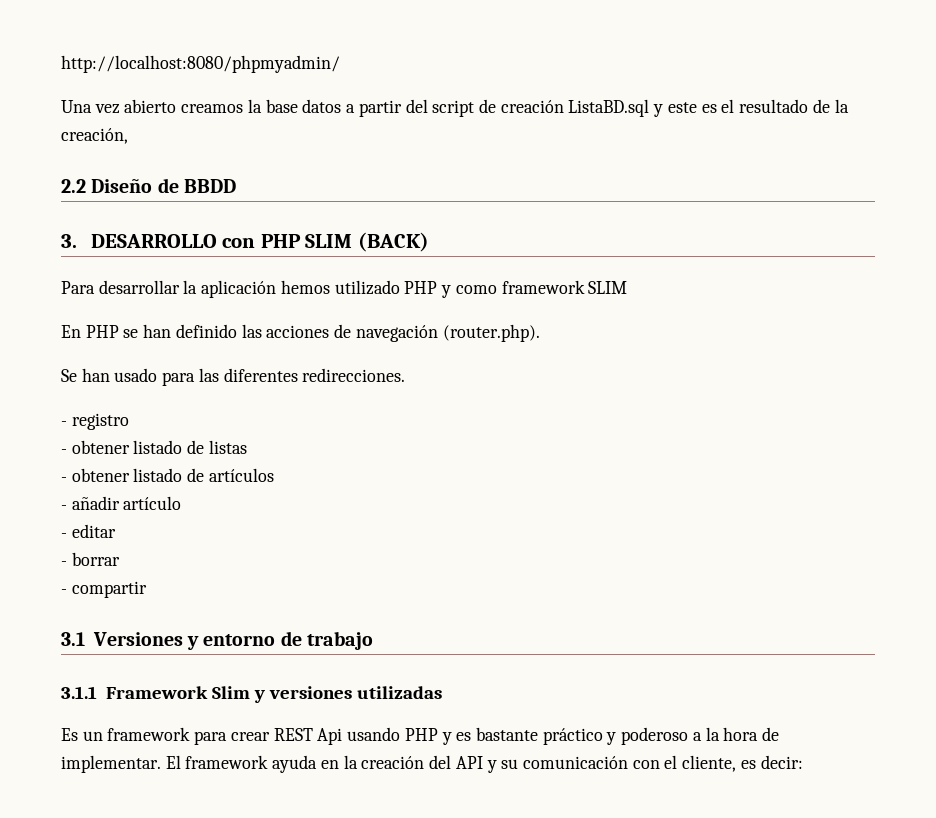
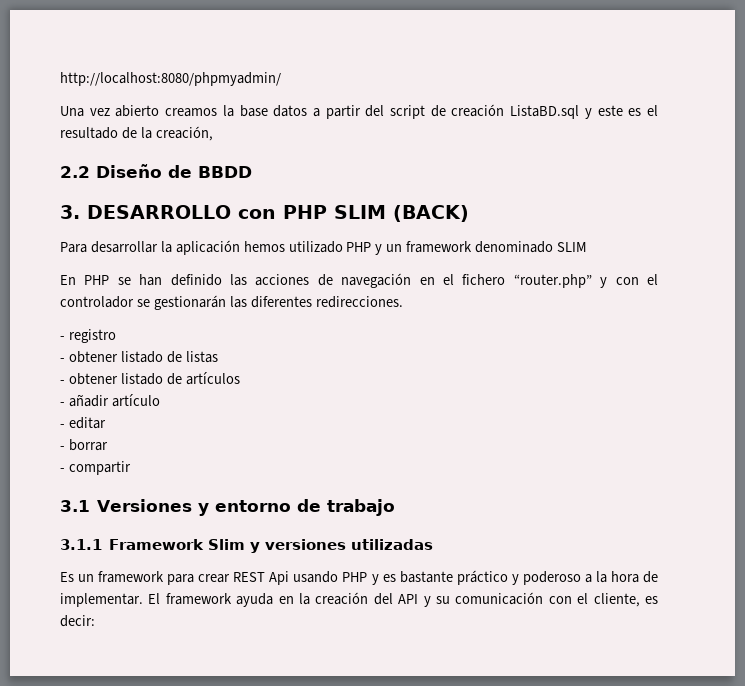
[455,280,585,294] como framework -> [386,241,554,253] un framework denominado
[442,324,540,342] [61,368,196,386] (router.php). // Se han usado para -> [419,274,658,288] [60,295,226,310] en el fichero “router.php” y con el controlador se gestionarán

